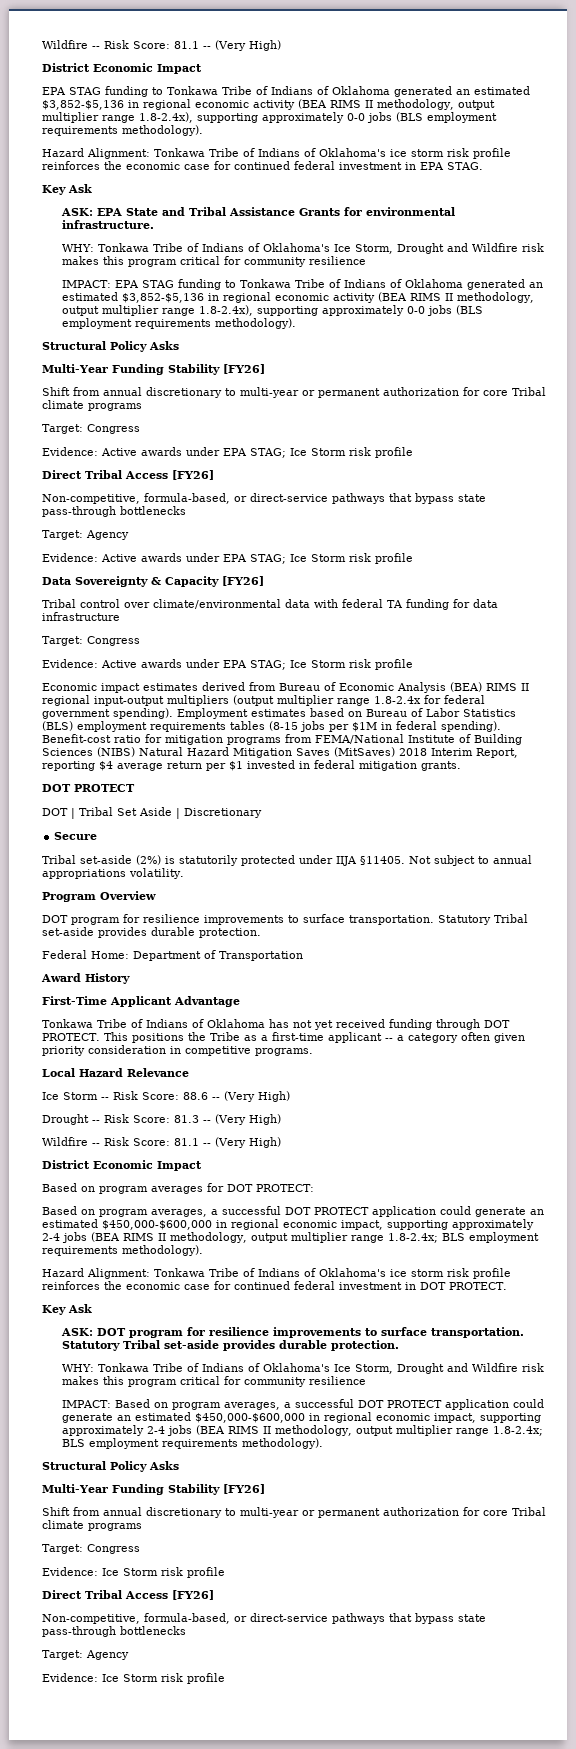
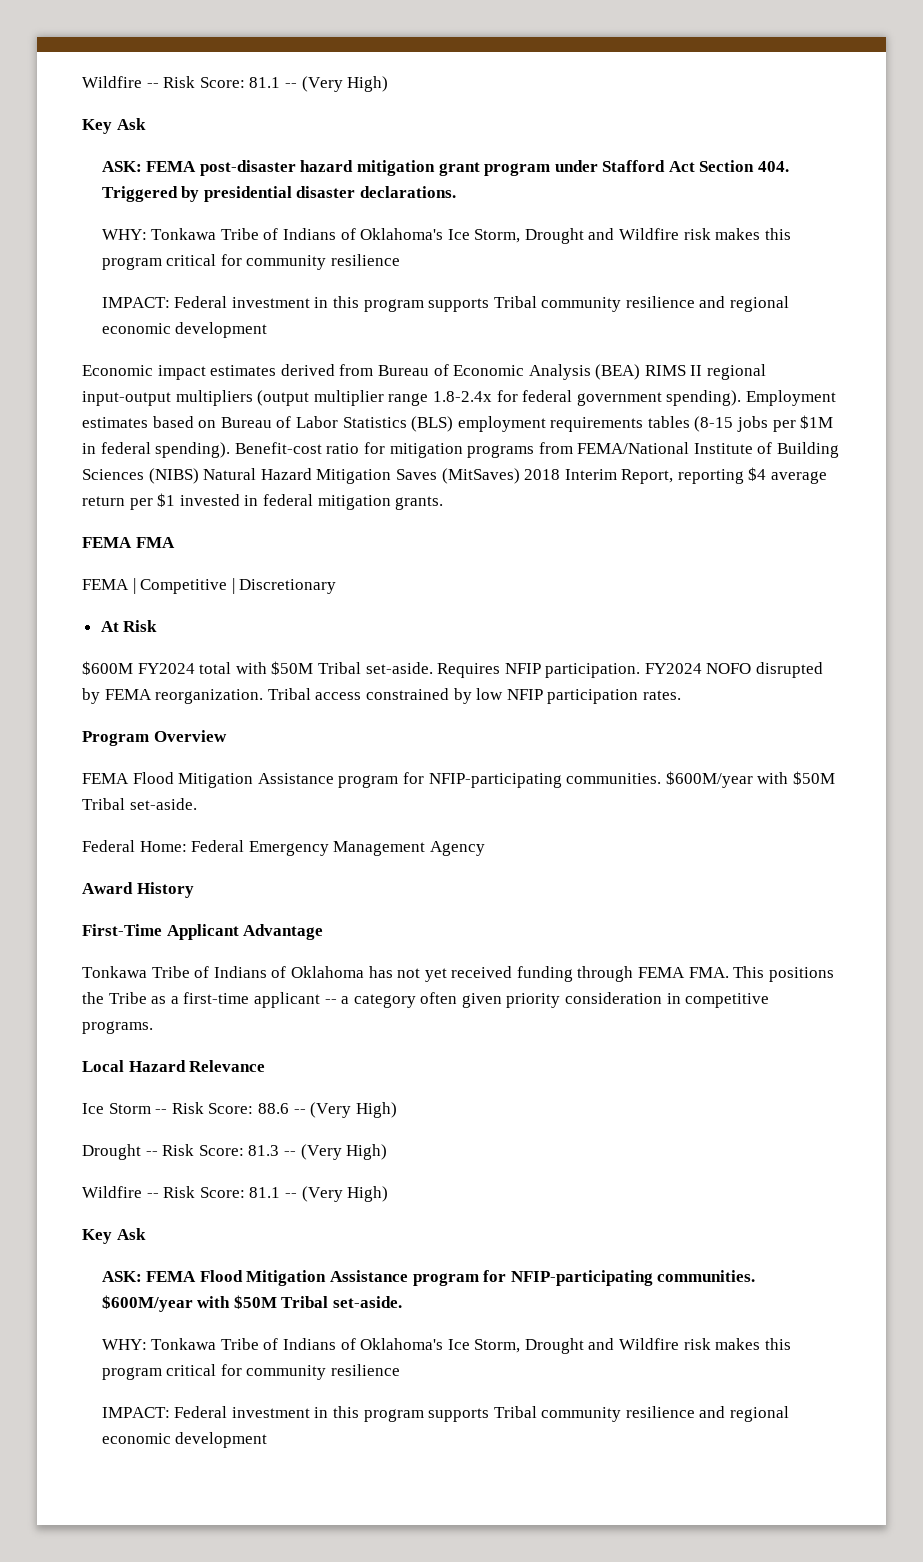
[42,40,281,51] [42,63,202,74] [42,86,530,97] [42,99,495,110] [42,112,497,123] [42,125,203,136] [42,148,511,159] [42,161,483,170] [42,184,92,195] [61,207,456,216] [62,220,155,229] Wildfire -- Risk Score: 81.1 -- (Very High) // District Economic Impact // EPA STAG funding to Tonkawa Tribe of Indians of Oklahoma generated an estimated $3,852-$5,136 in regional economic activity (BEA RIMS II methodology, output multiplier range 1.8-2.4x), supporting approximately 0-0 jobs (BLS employment requirements methodology). // Hazard Alignment: Tonkawa Tribe of Indians of Oklahoma's ice storm risk profile reinforces the economic case for continued federal investment in EPA STAG. // Key Ask // ASK: EPA State and Tribal Assistance Grants for environmental infrastructure. -> [82,76,389,92] [82,118,146,134] [101,160,790,176] [101,186,456,202] Wildfire -- Risk Score: 81.1 -- (Very High) // Key Ask // ASK: FEMA post-disaster hazard mitigation grant program under Stafford Act Section 404. Triggered by presidential disaster declarations.
[115,279,544,290] [62,292,535,303] [62,305,484,316] [62,318,297,329] [42,341,179,352] [42,364,265,375] [42,387,546,398] [42,400,142,411] [42,424,140,434] [42,447,413,458] [42,470,214,480] [42,493,486,504] [42,506,186,517] [42,530,129,540] [42,553,413,564] [42,576,264,587] [42,599,498,610] [42,612,120,621] [42,636,140,646] [42,659,413,670] EPA STAG funding to Tonkawa Tribe of Indians of Oklahoma generated an estimated $3,852-$5,136 in regional economic activity (BEA RIMS II methodology, output multiplier range 1.8-2.4x), supporting approximately 0-0 jobs (BLS employment requirements methodology). // Structural Policy Asks // Multi-Year Funding Stability [FY26] // Shift from annual discretionary to multi-year or permanent authorization for core Tribal climate programs // Target: Congress // Evidence: Active awards under EPA STAG; Ice Storm risk profile // Direct Tribal Access [FY26] // Non-competitive, formula-based, or direct-service pathways that bypass state pass-through bottlenecks // Target: Agency // Evidence: Active awards under EPA STAG; Ice Storm risk profile // Data Sovereignty & Capacity [FY26] // Tribal control over climate/environmental data with federal TA funding for data infrastructure // Target: Congress // Evidence: Active awards under EPA STAG; Ice Storm risk profile -> [174,296,790,312] [101,322,268,338] Federal investment in this program supports Tribal community resilience and regional economic development
[42,784,135,792] [42,807,262,819] [54,832,98,840] [42,855,532,866] [42,868,184,879] [42,891,156,902] [42,914,528,925] [42,927,261,938] [42,950,303,961] DOT PROTECT // DOT | Tribal Set Aside | Discretionary // Secure // Tribal set-aside (2%) is statutorily protected under IIJA §11405. Not subject to annual appropriations volatility. // Program Overview // DOT program for resilience improvements to surface transportation. Statutory Tribal set-aside provides durable protection. // Federal Home: Department of Transportation -> [82,537,175,548] [82,578,337,594] [100,620,158,632] [82,661,824,678] [82,688,681,704] [82,730,227,746] [82,771,835,788] [82,798,197,810] [82,840,485,856] FEMA FMA // FEMA | Competitive | Discretionary // At Risk // $600M FY2024 total with $50M Tribal set-aside. Requires NFIP participation. FY2024 NOFO disrupted by FEMA reorganization. Tribal access constrained by low NFIP participation rates. // Program Overview // FEMA Flood Mitigation Assistance program for NFIP-participating communities. $600M/year with $50M Tribal set-aside. // Federal Home: Federal Emergency Management Agency
[484,1020,510,1028] [42,1033,100,1041] DOT PROTECT. -> [638,967,729,978] FEMA FMA.
[42,1160,202,1171] [42,1183,314,1194] [42,1206,544,1217] [42,1219,534,1230] [42,1232,539,1243] [42,1245,203,1256] [42,1268,511,1279] [42,1281,507,1290] [42,1304,92,1315] [61,1327,525,1338] [62,1340,400,1351] District Economic Impact // Based on program averages for DOT PROTECT: // Based on program averages, a successful DOT PROTECT application could generate an estimated $450,000-$600,000 in regional economic impact, supporting approximately 2-4 jobs (BEA RIMS II methodology, output multiplier range 1.8-2.4x; BLS employment requirements methodology). // Hazard Alignment: Tonkawa Tribe of Indians of Oklahoma's ice storm risk profile reinforces the economic case for continued federal investment in DOT PROTECT. // Key Ask // ASK: DOT program for resilience improvements to surface transportation. Statutory Tribal set-aside provides durable protection. -> [82,1228,146,1244] [101,1270,756,1286] [101,1295,402,1312] Key Ask // ASK: FEMA Flood Mitigation Assistance program for NFIP-participating communities. $600M/year with $50M Tribal set-aside.
[115,1399,545,1410] [62,1412,542,1423] [62,1425,544,1436] [62,1438,324,1449] [42,1461,179,1472] [42,1484,265,1495] [42,1507,546,1518] [42,1520,142,1531] [42,1544,140,1554] [42,1567,225,1578] [42,1590,214,1600] [42,1613,486,1624] [42,1626,186,1637] [42,1650,129,1660] [42,1673,225,1684] Based on program averages, a successful DOT PROTECT application could generate an estimated $450,000-$600,000 in regional economic impact, supporting approximately 2-4 jobs (BEA RIMS II methodology, output multiplier range 1.8-2.4x; BLS employment requirements methodology). // Structural Policy Asks // Multi-Year Funding Stability [FY26] // Shift from annual discretionary to multi-year or permanent authorization for core Tribal climate programs // Target: Congress // Evidence: Ice Storm risk profile // Direct Tribal Access [FY26] // Non-competitive, formula-based, or direct-service pathways that bypass state pass-through bottlenecks // Target: Agency // Evidence: Ice Storm risk profile -> [174,1406,790,1422] [101,1432,268,1448] Federal investment in this program supports Tribal community resilience and regional economic development

